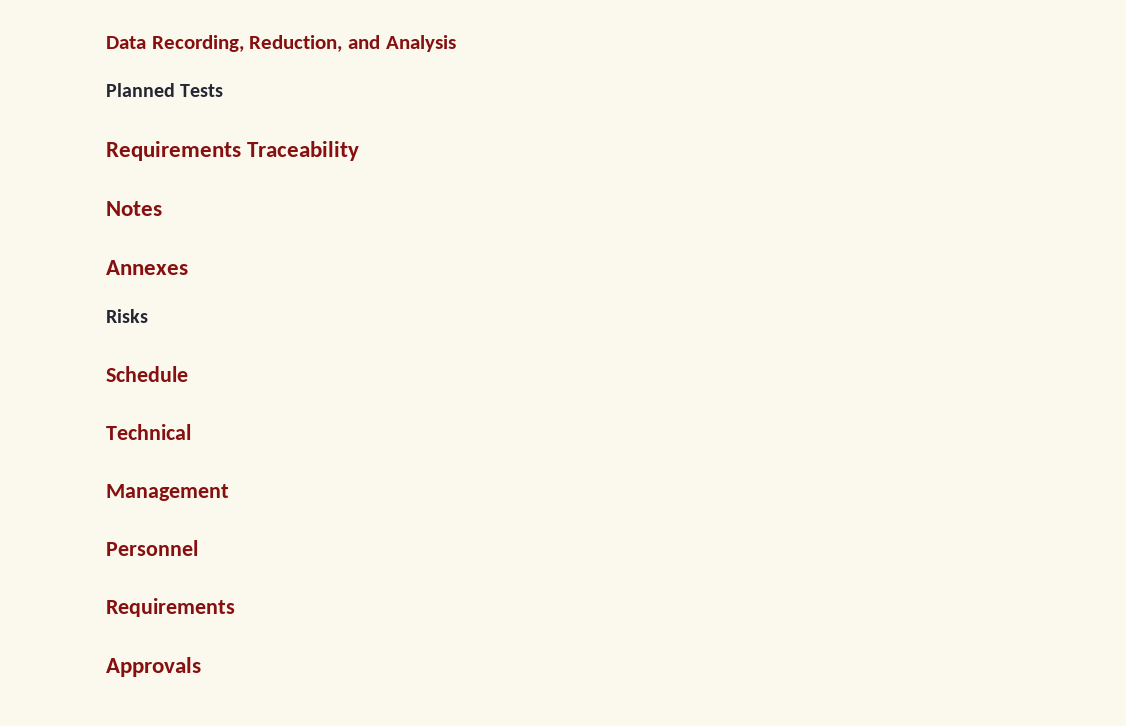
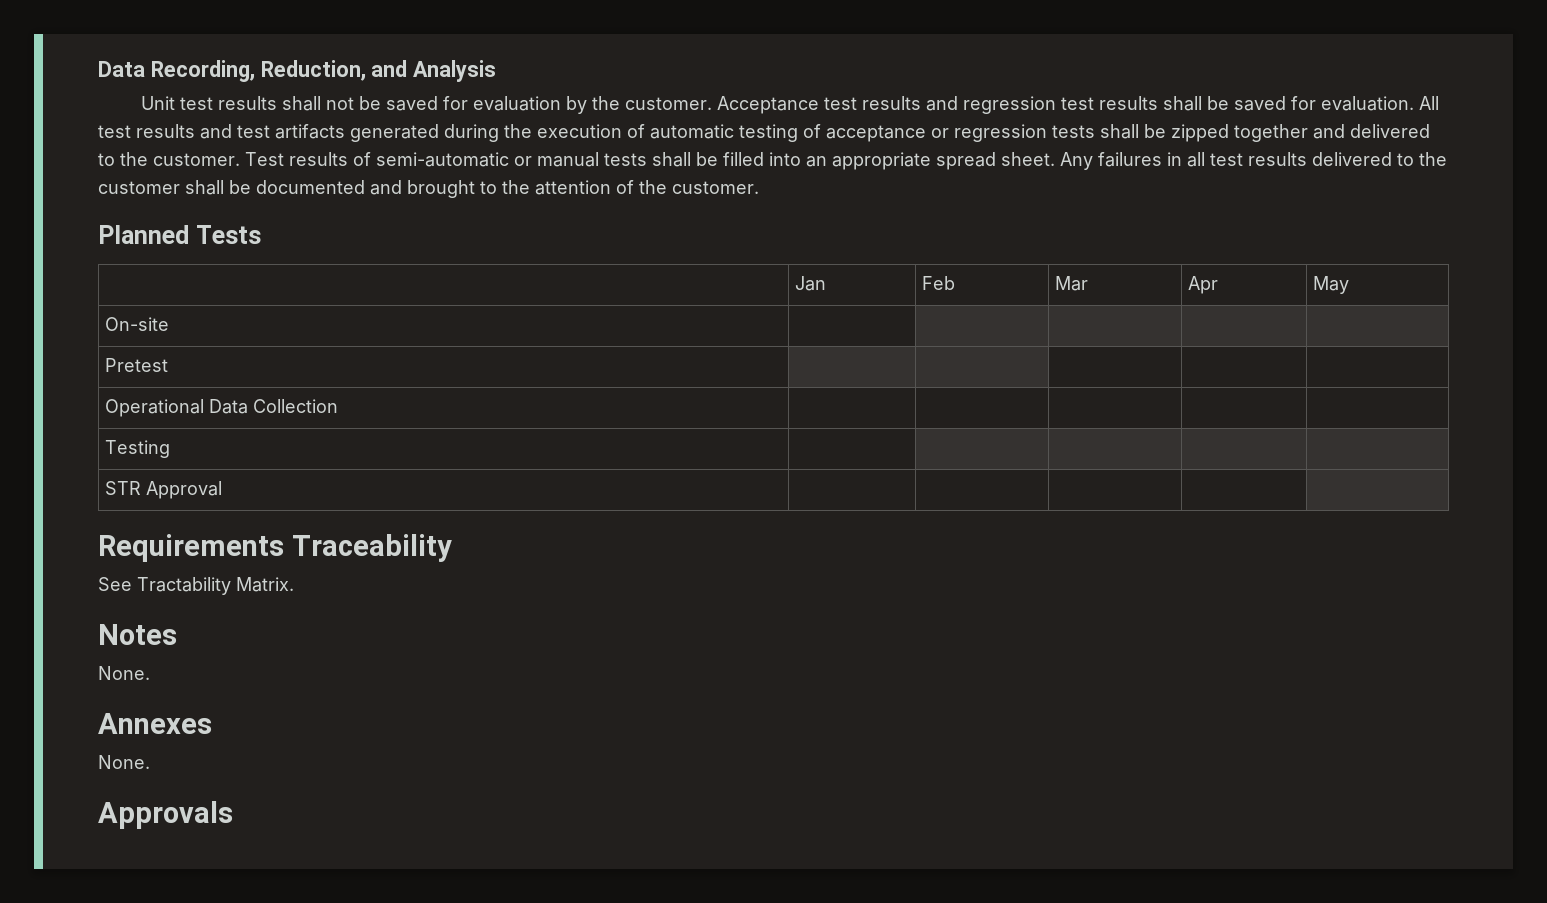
[106,83,224,97] Planned Tests -> [141,96,1440,114] [98,124,1430,142] [98,152,1447,170] [98,180,759,198] [98,225,261,244] [795,276,827,291] [922,276,956,290] [1055,276,1089,291] [1188,276,1219,294] [1313,276,1350,294] [105,317,170,331] [105,358,169,372] [105,399,339,417] [105,440,171,458] [105,481,223,499] Unit test results shall not be saved for evaluation by the customer. Acceptance test results and regression test results shall be saved for evaluation. All test results and test artifacts generated during the execution of automatic testing of acceptance or regression tests shall be zipped together and delivered to the customer. Test results of semi-automatic or manual tests shall be filled into an appropriate spread sheet. Any failures in all test results delivered to the customer shall be documented and brought to the attention of the customer. // Planned Tests // | Jan | Feb | Mar | Apr | May // On-site | | | | | // Pretest | | | | | // Operational Data Collection | | | | | // Testing | | | | | // STR Approval | | | | |
(360, 151) none -> [98,577,294,595] // See Tractability Matrix.
(162, 208) none -> [98,666,150,680] // None.
[106,309,148,323] [106,366,188,382] [106,424,191,440] [106,484,229,501] [106,540,198,556] [106,598,235,617] Risks // Schedule // Technical // Management // Personnel // Requirements -> [98,755,150,769] None.

